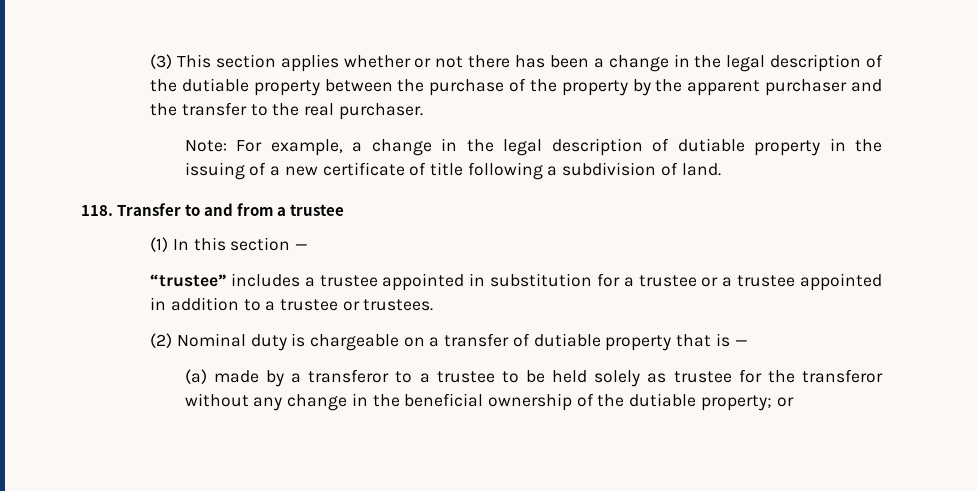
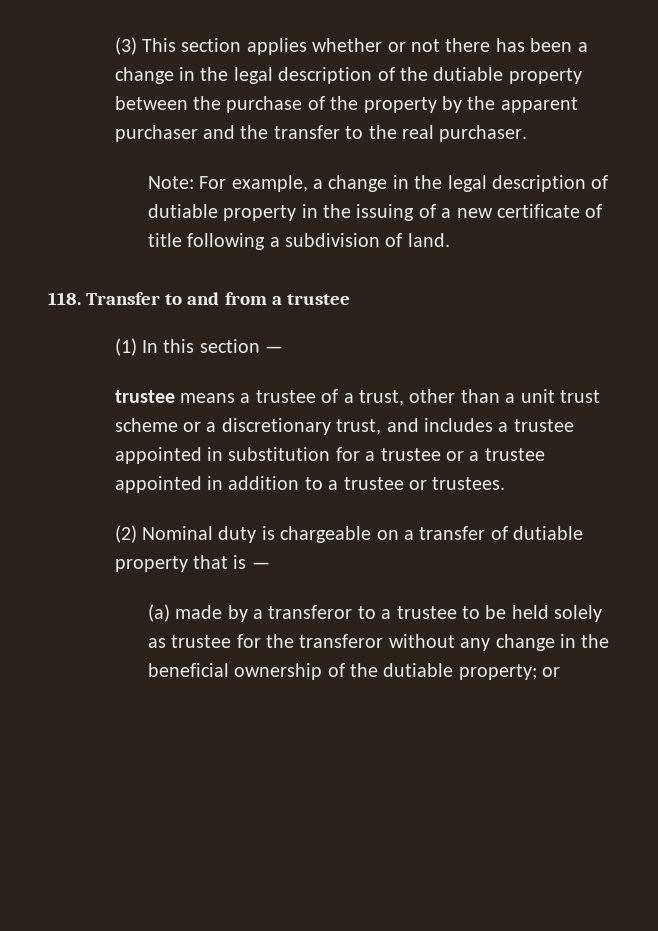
[150,274,227,287] “trustee” -> [114,389,600,406] [114,418,419,435] trustee means a trustee of a trust, other than a unit trust scheme or a discretionary trust, and

